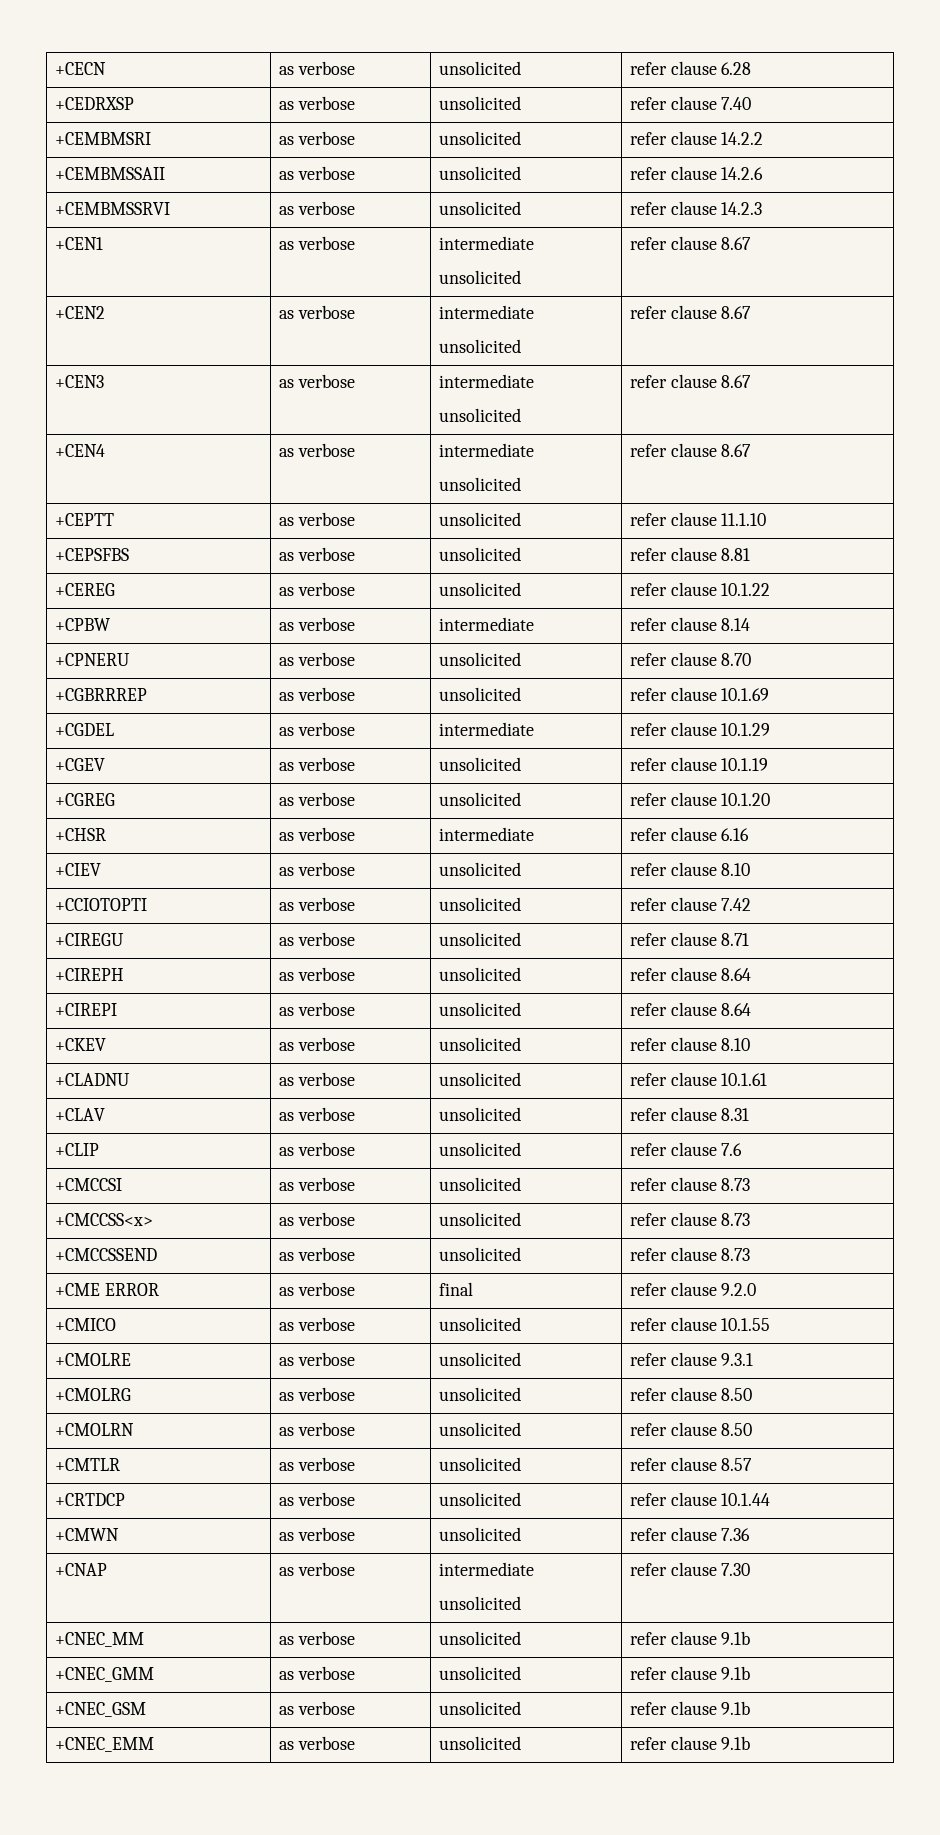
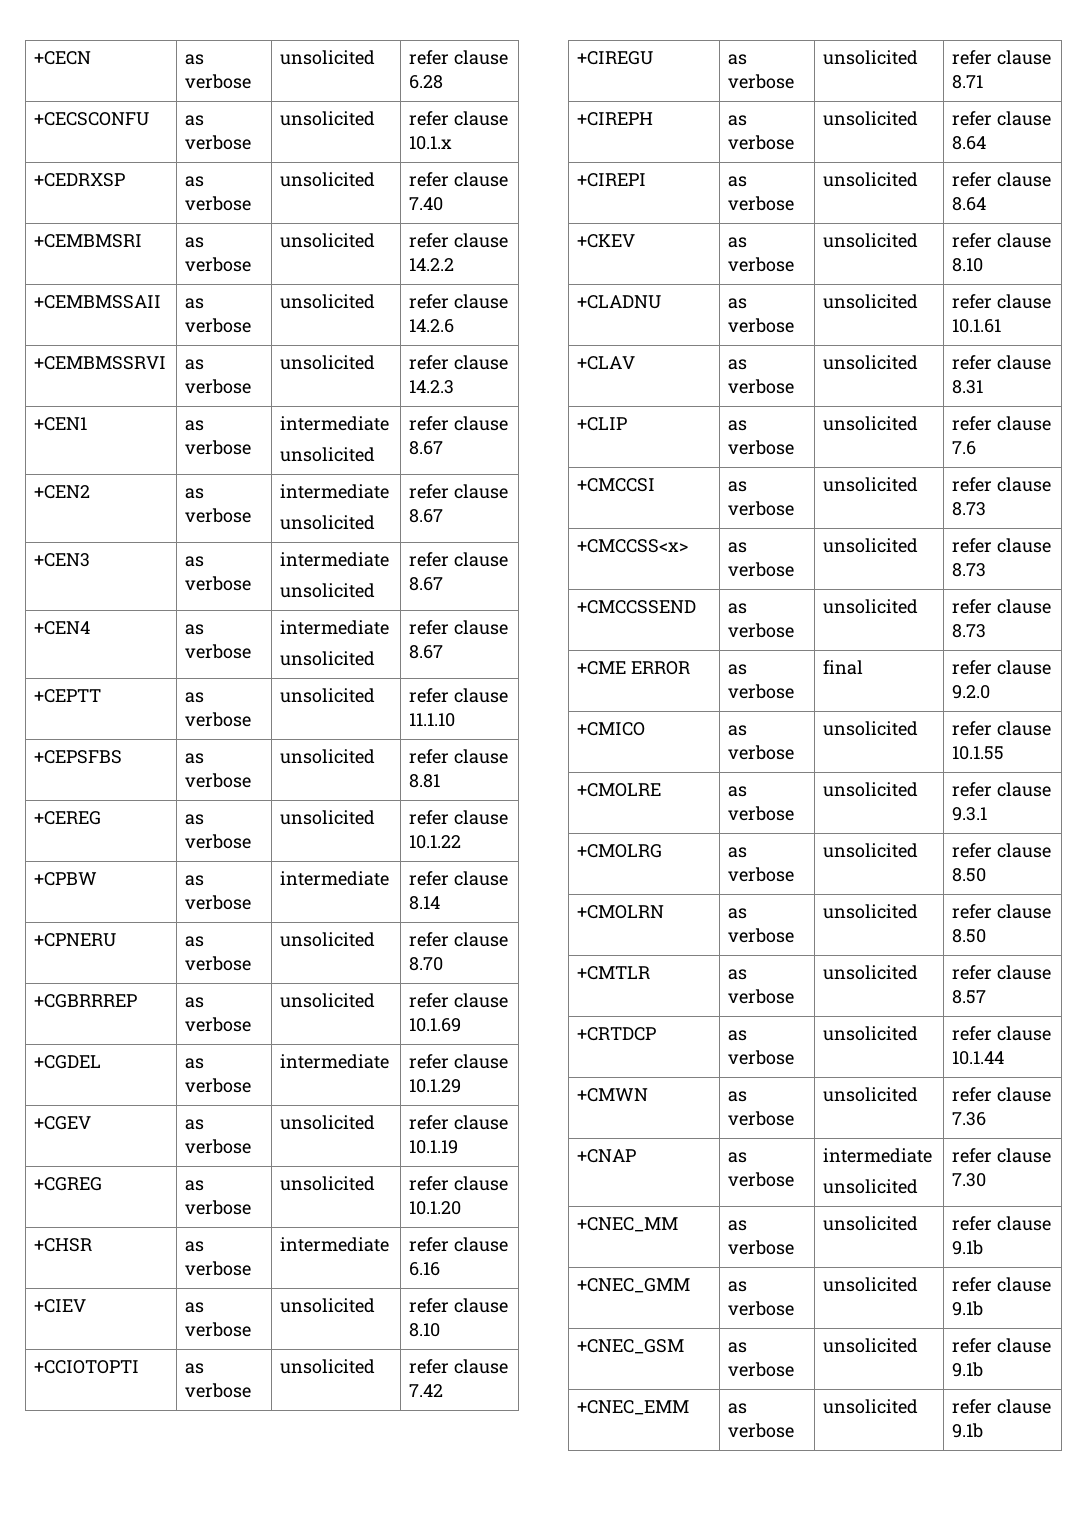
(752, 68) none -> [34,112,150,126] [185,115,205,126] [185,135,252,150] [280,111,376,126] [409,111,509,126] [409,136,453,150] // +CECSCONFU | as verbose | unsolicited | refer clause 10.1.x

